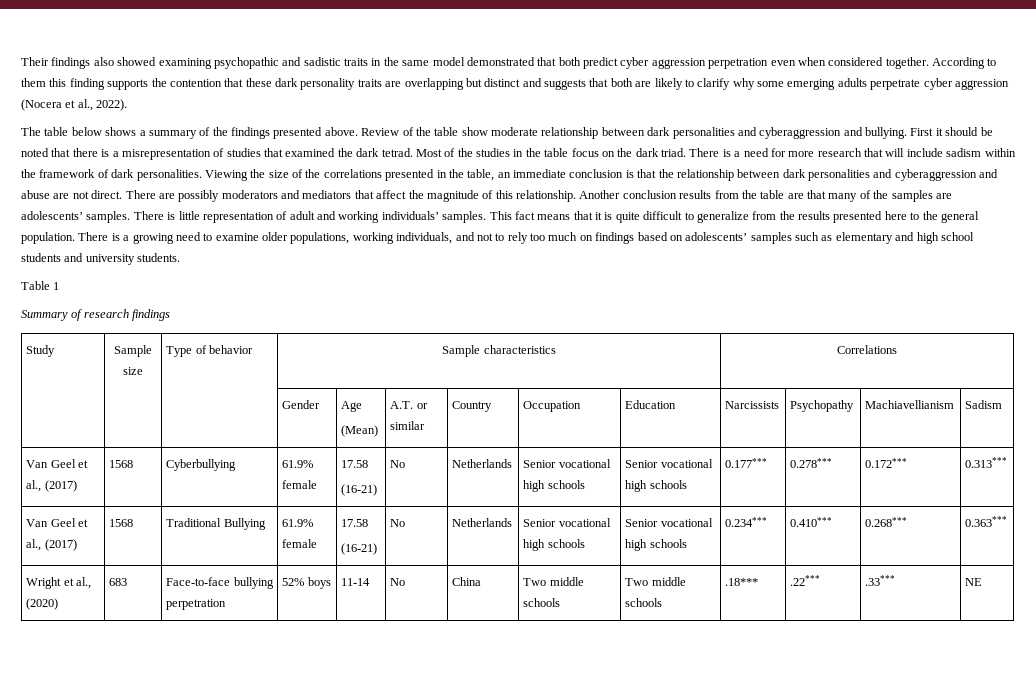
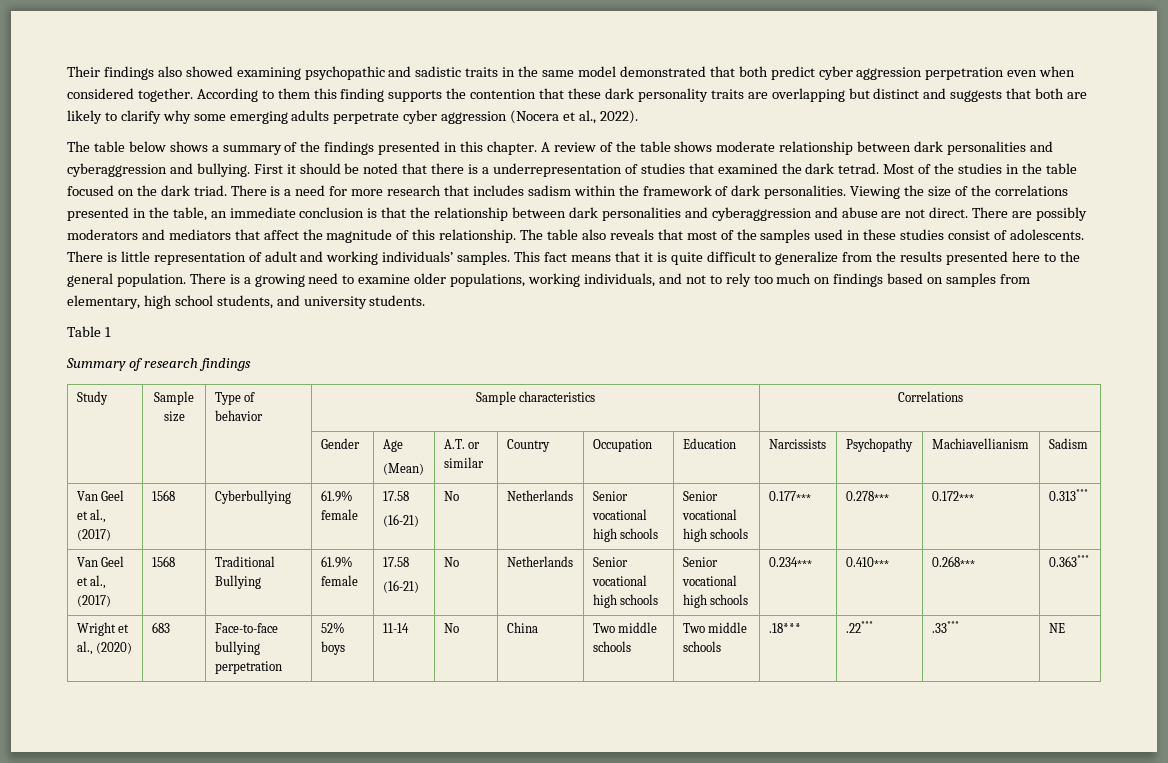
[324,127,400,136] above. Review -> [444,141,596,155] in this chapter. A review
[461,127,488,136] show -> [674,141,713,152] shows
[121,149,211,160] misrepresentation -> [492,163,622,177] underrepresentation
[571,148,599,157] focus -> [67,185,114,196] focused
[885,148,943,157] will include -> [472,185,524,196] includes
[579,190,952,202] [21,211,131,223] Another conclusion results from the table are that many of the samples are adolescents’ samples. -> [520,229,1084,243] The table also reveals that most of the samples used in these studies consist of adolescents.
[685,232,915,244] adolescents’ samples such as elementary and -> [946,273,1030,287] [67,295,140,309] samples from elementary,
[21,253,61,262] students -> [216,295,273,309] students,

